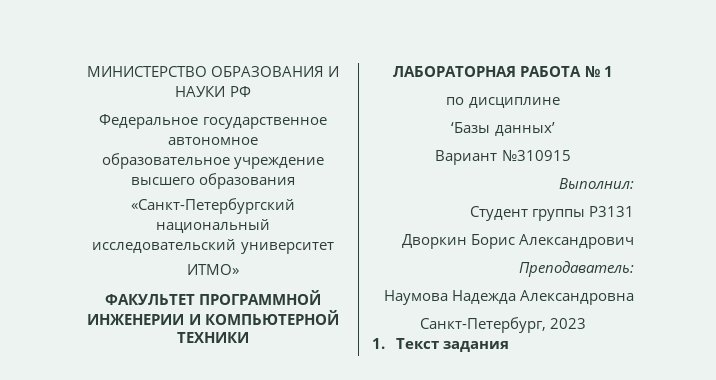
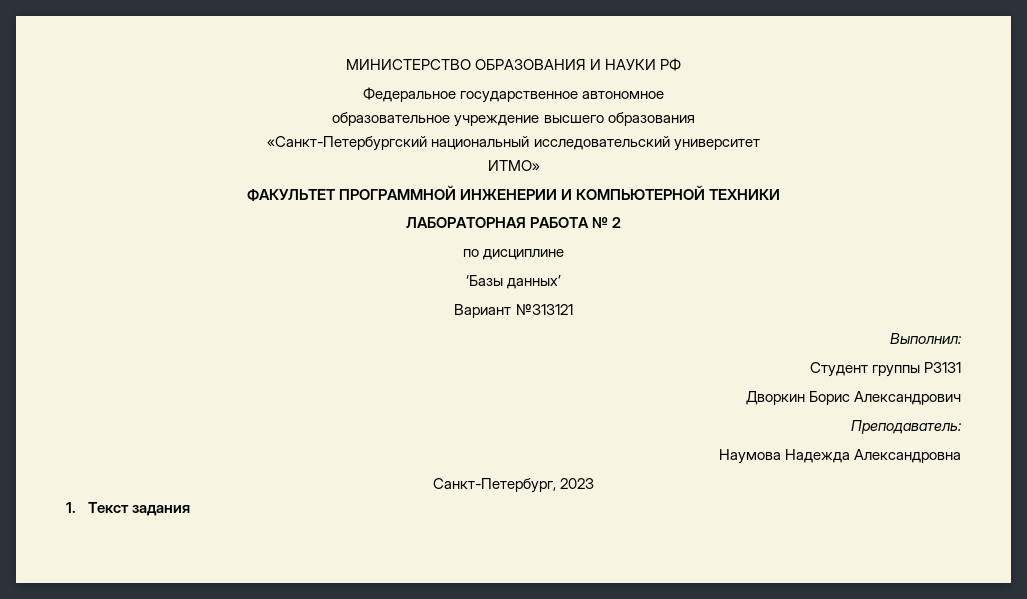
[603,66,613,77] 1 -> [612,217,622,228] 2
[501,150,571,161] №310915 -> [515,304,573,315] №313121

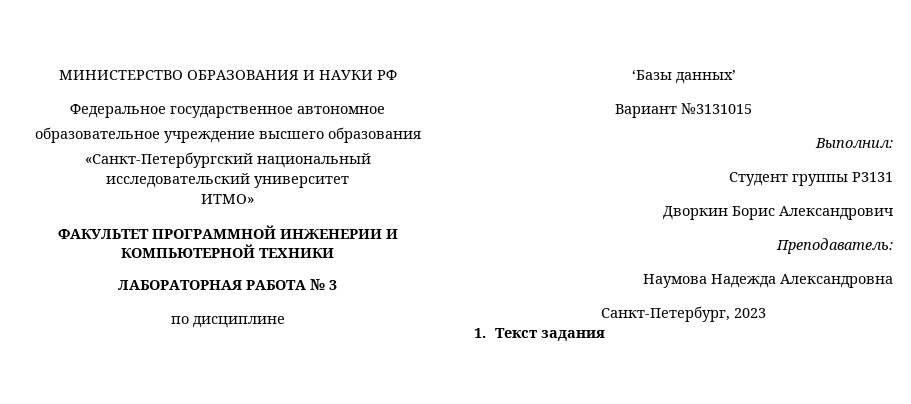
[612,217,622,228] 2 -> [329,280,337,290] 3
[515,304,573,315] №313121 -> [681,103,752,114] №3131015

